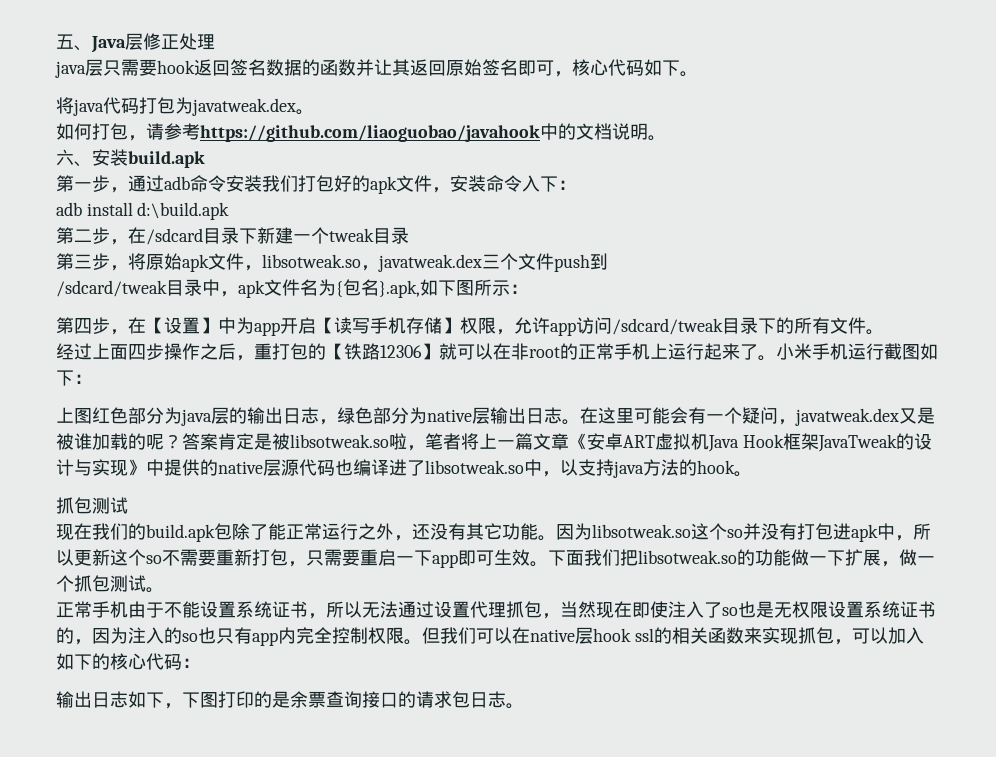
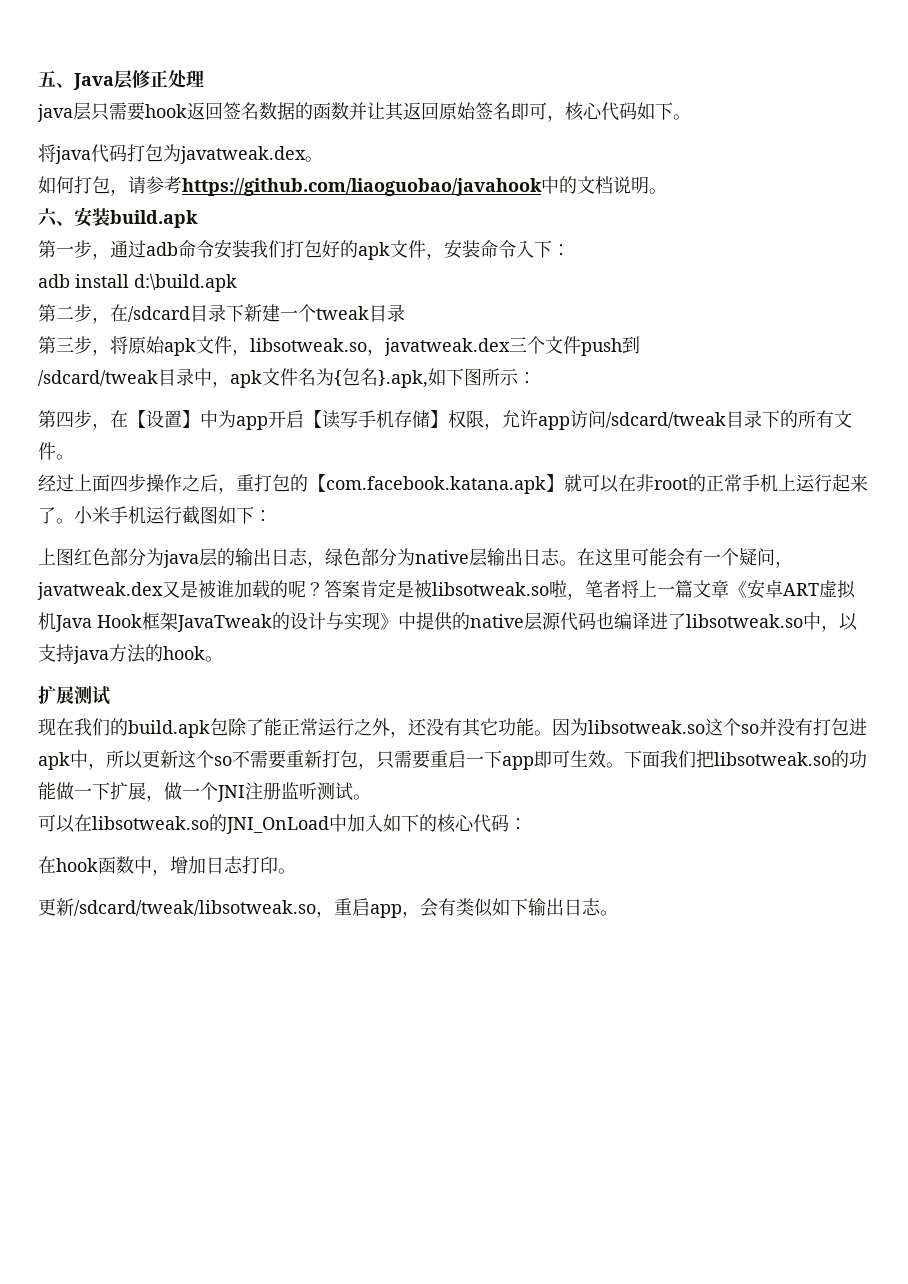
[344,343,422,360] 铁路12306 -> [326,476,546,494] com.facebook.katana.apk
[56,497,92,514] 抓包 -> [38,686,74,704] 扩展
[74,575,110,592] 抓包 -> [217,782,317,802] JNI注册监听
[56,601,936,619] [56,627,888,646] 正常手机由于不能设置系统证书，所以无法通过设置代理抓包，当然现在即使注入了so也是无权限设置系统证书的，因为注入的so也只有app内完全控制权限。但我们可以在native层hook ssl的相关函数来实现抓包，可以 -> [38,814,347,834] 可以在libsotweak.so的JNI_OnLoad中
[56,691,470,709] 输出日志如下，下图打印的是余票查询接口的请求包 -> [38,856,296,876] [38,898,564,918] 在hook函数中，增加日志打印。 // 更新/sdcard/tweak/libsotweak.so，重启app，会有类似如下输出

